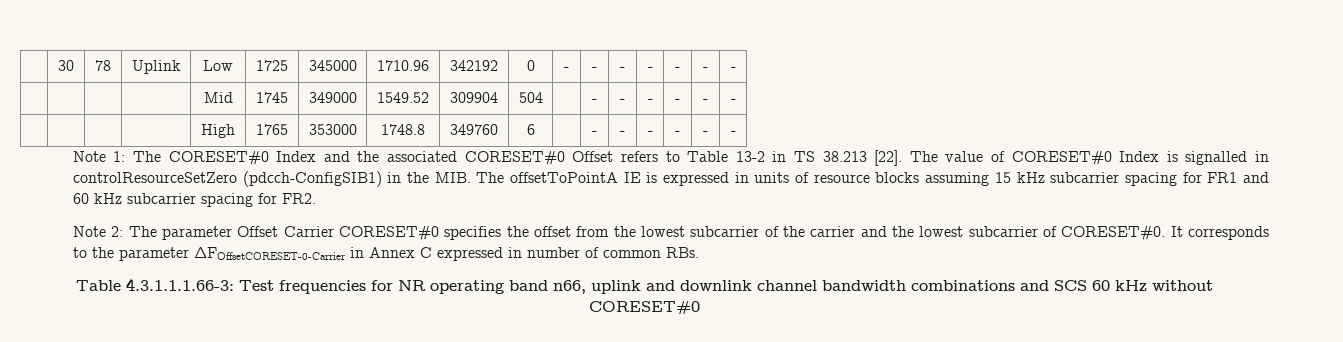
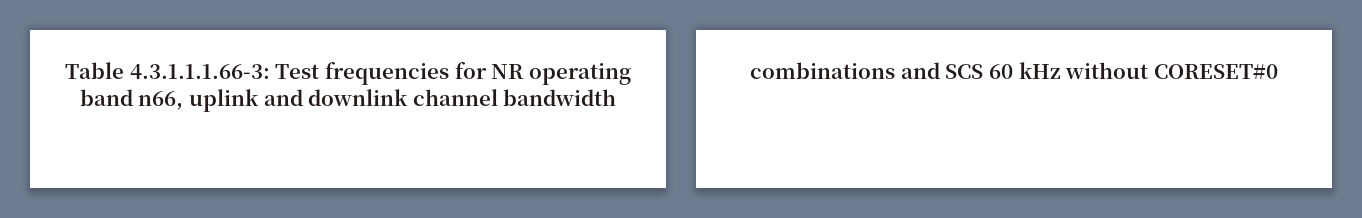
[58,60,74,71] [95,60,111,71] [131,60,181,74] [203,60,233,71] [256,60,288,71] [308,60,357,71] [377,60,429,71] [450,60,498,71] [526,60,535,71] [564,67,569,71] [592,67,597,71] [620,67,625,71] [647,67,653,71] [675,67,680,71] [703,67,708,71] [730,67,736,71] [203,92,233,103] [256,92,288,103] [308,92,357,103] [377,92,429,103] [450,92,498,103] [518,92,543,103] [592,99,597,103] [620,99,625,103] [647,99,653,103] [675,99,680,103] [703,99,708,103] [730,99,736,103] [201,124,235,138] [256,124,288,135] [308,124,357,135] [381,124,425,135] [450,124,498,135] [526,124,535,135] [592,131,597,135] [620,131,625,135] [647,131,653,135] [675,131,680,135] [703,131,708,135] [730,131,736,135] [72,150,1269,166] [72,171,1269,187] [72,193,316,207] [72,226,1270,240] [72,247,699,261] | 30 | 78 | Uplink | Low | 1725 | 345000 | 1710.96 | 342192 | 0 | - | - | - | - | - | - | - // | | | | Mid | 1745 | 349000 | 1549.52 | 309904 | 504 | | - | - | - | - | - | - // | | | | High | 1765 | 353000 | 1748.8 | 349760 | 6 | | - | - | - | - | - | - // Note 1: The CORESET#0 Index and the associated CORESET#0 Offset refers to Table 13-2 in TS 38.213 [22]. The value of CORESET#0 Index is signalled in controlResourceSetZero (pdcch-ConfigSIB1) in the MIB. The offsetToPointA IE is expressed in units of resource blocks assuming 15 kHz subcarrier spacing for FR1 and 60 kHz subcarrier spacing for FR2. // Note 2: The parameter Offset Carrier CORESET#0 specifies the offset from the lowest subcarrier of the carrier and the lowest subcarrier of CORESET#0. It corresponds to the parameter ΔFOffsetCORESET-0-Carrier in Annex C expressed in number of common RBs. // -> (65, 70) none

